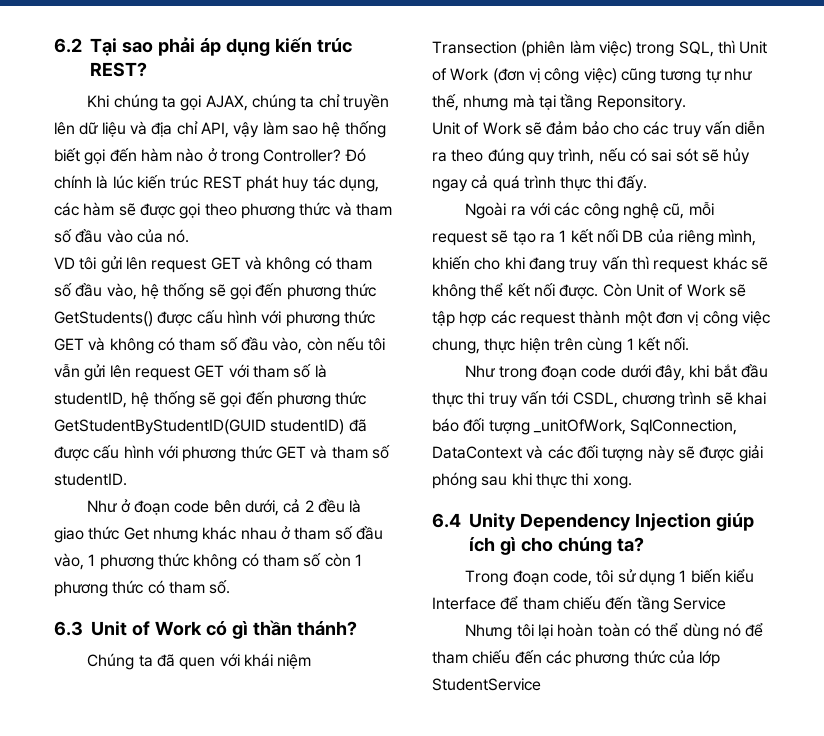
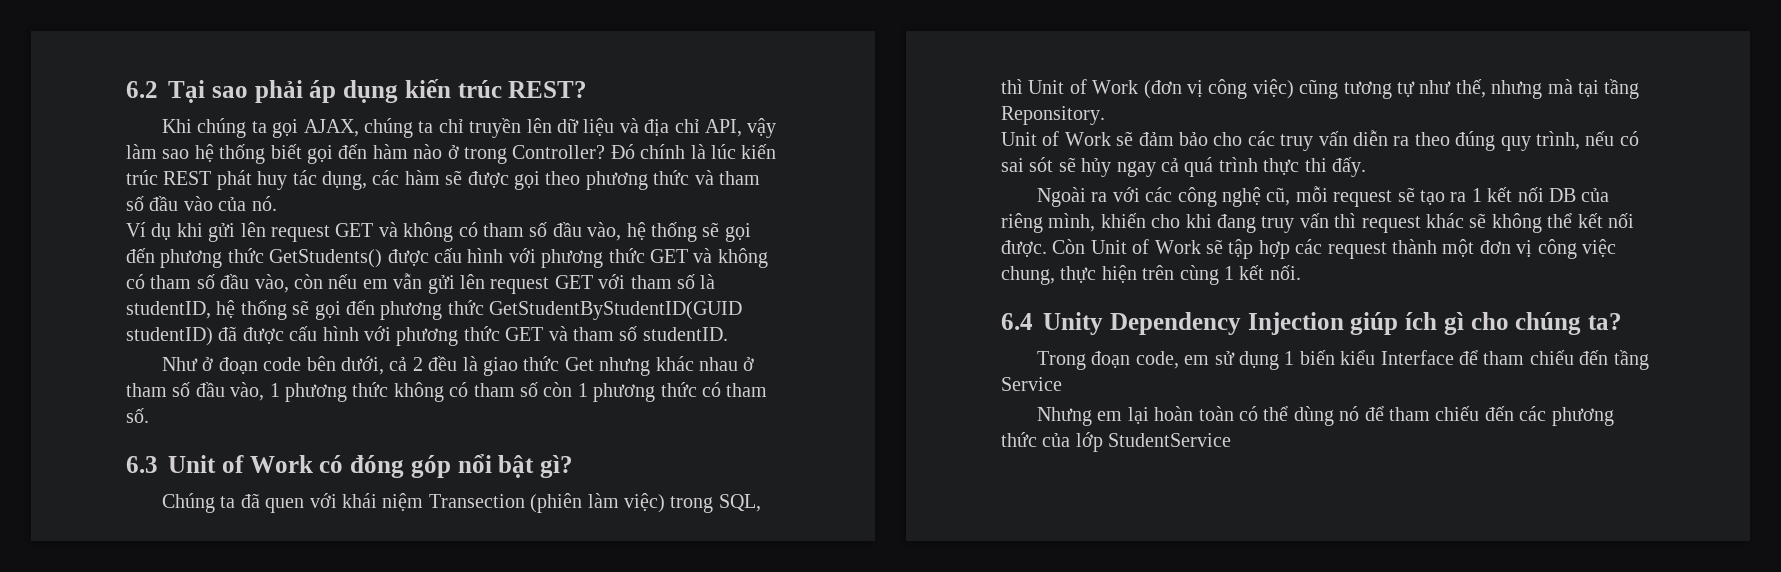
[54,257,97,270] VD tôi -> [126,222,203,240] Ví dụ khi
[368,338,386,351] tôi -> [362,279,388,289] em
[231,620,357,639] gì thần thánh? -> [350,453,573,478] đóng góp nổi bật gì?
[465,364,769,381] [432,391,766,408] [432,418,738,435] [432,445,763,462] [432,472,632,489] // Như trong đoạn code dưới đây, khi bắt đầu thực thi truy vấn tới CSDL, chương trình sẽ khai báo đối tượng _unitOfWork, SqlConnection, DataContext và các đối tượng này sẽ được giải phóng sau khi thực thi xong. -> (1301, 272) none
[596,570,614,583] tôi -> [1184,355,1210,365] em
[516,624,534,637] tôi -> [1097,411,1123,421] em

